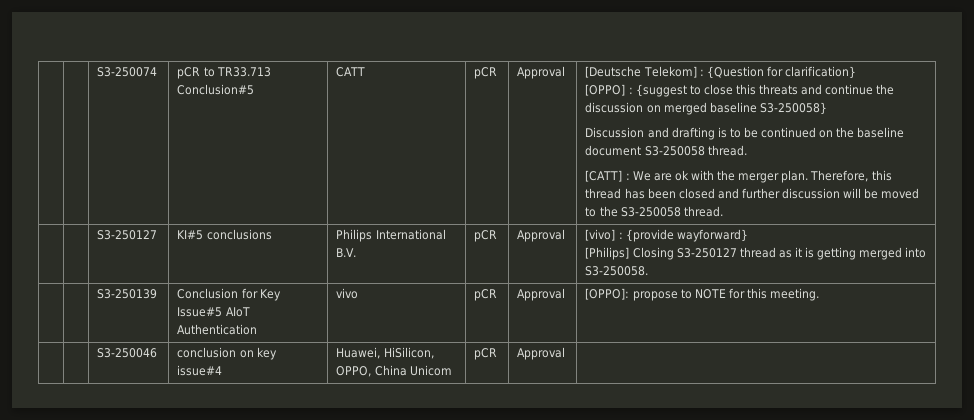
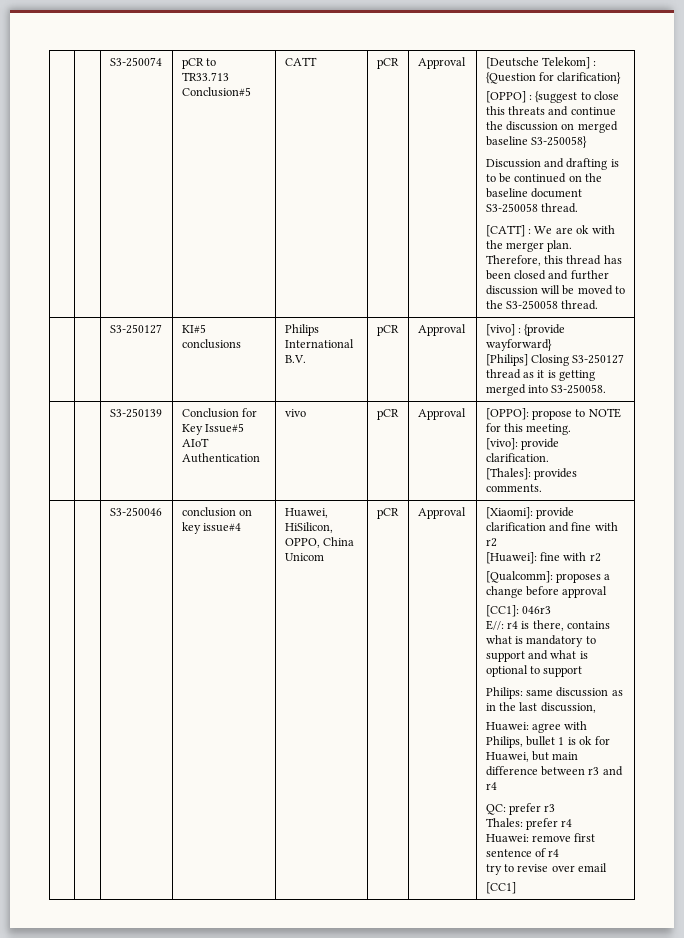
(820, 294) none -> [485,438,560,450] [485,453,549,462] [485,468,578,480] [485,484,542,492] // [vivo]: provide clarification. // [Thales]: provides comments.
(566, 353) none -> [485,507,575,519] [485,522,618,532] [485,538,497,547] [485,552,601,564] [485,571,611,583] [485,586,608,598] [485,605,552,617] [485,620,611,631] [485,635,596,647] [485,650,588,662] [485,665,583,677] [485,687,623,699] [485,702,596,713] [485,721,588,733] [485,736,610,748] [485,751,579,762] [485,766,623,776] [485,782,497,790] [485,803,556,815] [485,818,573,830] [485,833,596,843] [485,848,560,857] [485,863,608,875] [485,882,516,894] [Xiaomi]: provide clarification and fine with r2 // [Huawei]: fine with r2 // [Qualcomm]: proposes a change before approval // [CC1]: 046r3 // E//: r4 is there, contains what is mandatory to support and what is optional to support // Philips: same discussion as in the last discussion, // Huawei: agree with Philips, bullet 1 is ok for Huawei, but main difference between r3 and r4 // QC: prefer r3 // Thales: prefer r4 // Huawei: remove first sentence of r4 // try to revise over email // [CC1]

